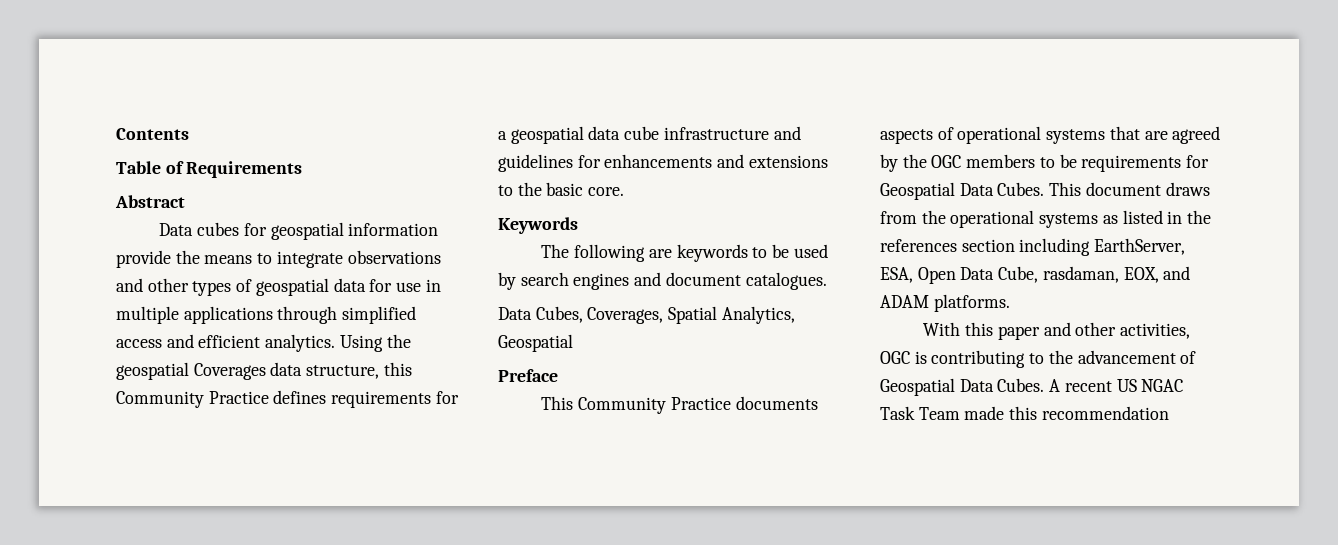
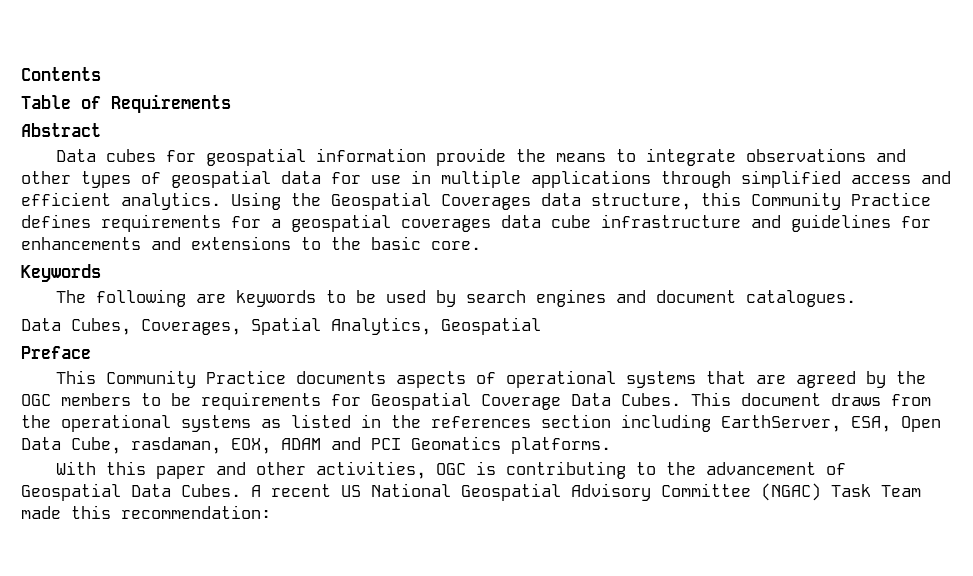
[116,362,189,380] geospatial -> [331,192,431,210] Geospatial
(584, 135) none -> [401,219,491,232] coverages
(955, 191) none -> [481,394,561,410] Coverage
[1163,266,1191,280] [880,295,929,308] and ADAM -> [281,436,501,450] ADAM and PCI Geomatics
[1141,379,1184,392] NGAC -> [371,483,821,501] National Geospatial Advisory Committee (NGAC)
[1041,406,1169,420] recommendation -> [121,505,271,519] recommendation:

